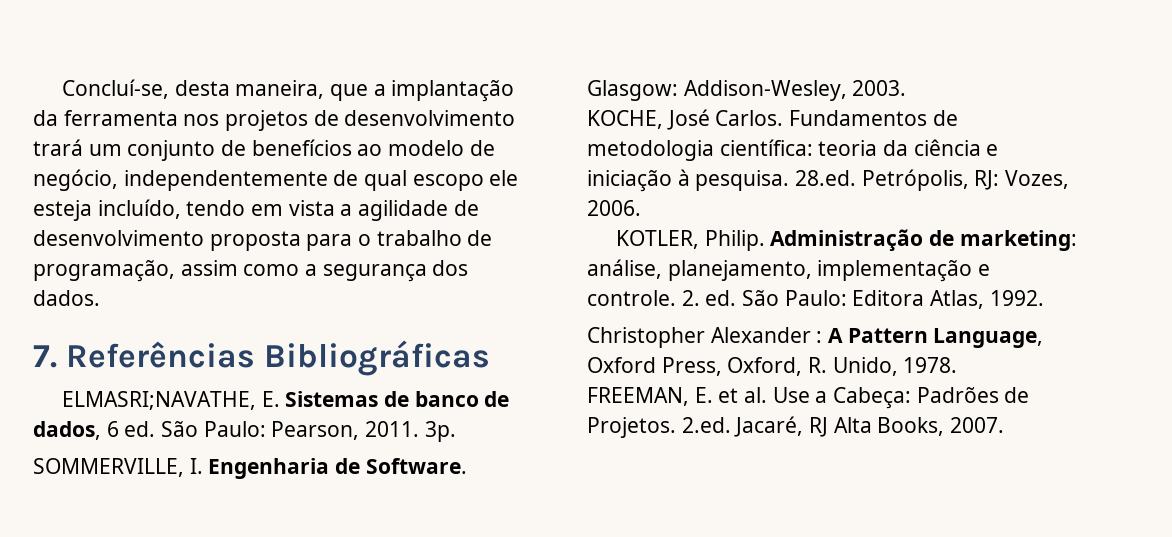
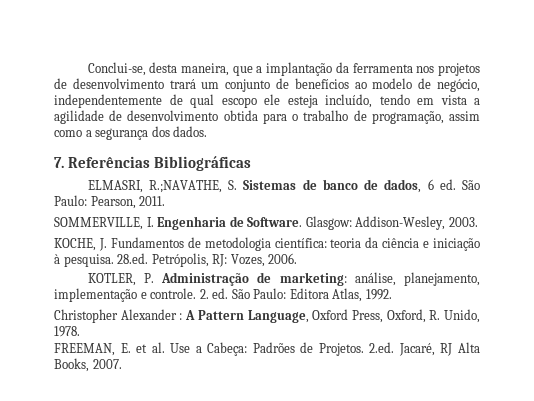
[62,79,170,99] Concluí-se, -> [87,62,146,76] Conclui-se,
[209,231,301,251] proposta -> [223,110,258,121] obtida
[62,391,280,410] ELMASRI;NAVATHE, E. -> [87,180,238,193] ELMASRI, R.;NAVATHE, S.
[424,421,456,442] 3p. -> (166, 201) none
[666,109,784,130] José Carlos. -> [98,238,107,251] J.
[704,230,765,251] Philip. -> [143,273,154,283] P.

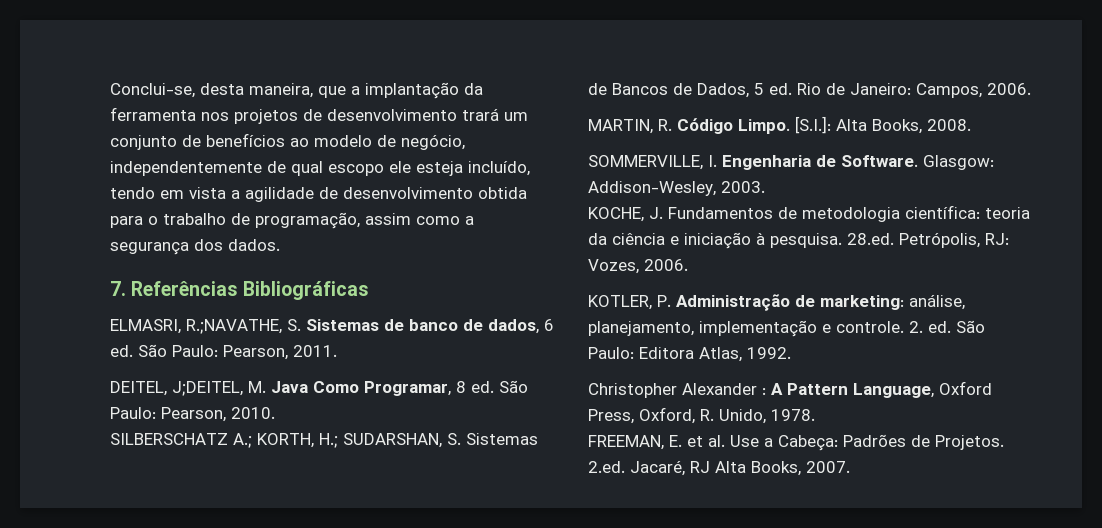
(166, 201) none -> [110,380,528,396] [110,407,275,422] [110,433,538,448] [588,83,1031,98] [588,116,971,134] // DEITEL, J;DEITEL, M. Java Como Programar, 8 ed. São Paulo: Pearson, 2010. // SILBERSCHATZ A.; KORTH, H.; SUDARSHAN, S. Sistemas de Bancos de Dados, 5 ed. Rio de Janeiro: Campos, 2006. // MARTIN, R. Código Limpo. [S.I.]: Alta Books, 2008.

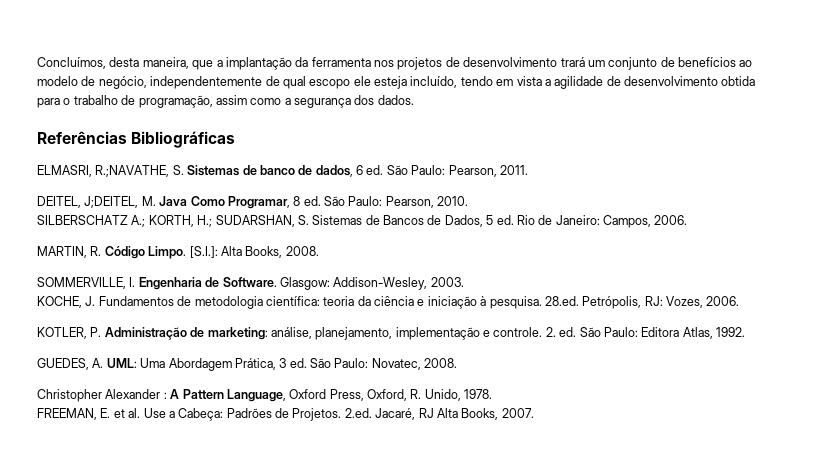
[110,83,195,98] Conclui-se, -> [37,57,106,69] Concluímos,
[110,281,126,296] 7. -> (414, 100) none
(791, 353) none -> [37,358,458,371] // GUEDES, A. UML: Uma Abordagem Prática, 3 ed. São Paulo: Novatec, 2008.

